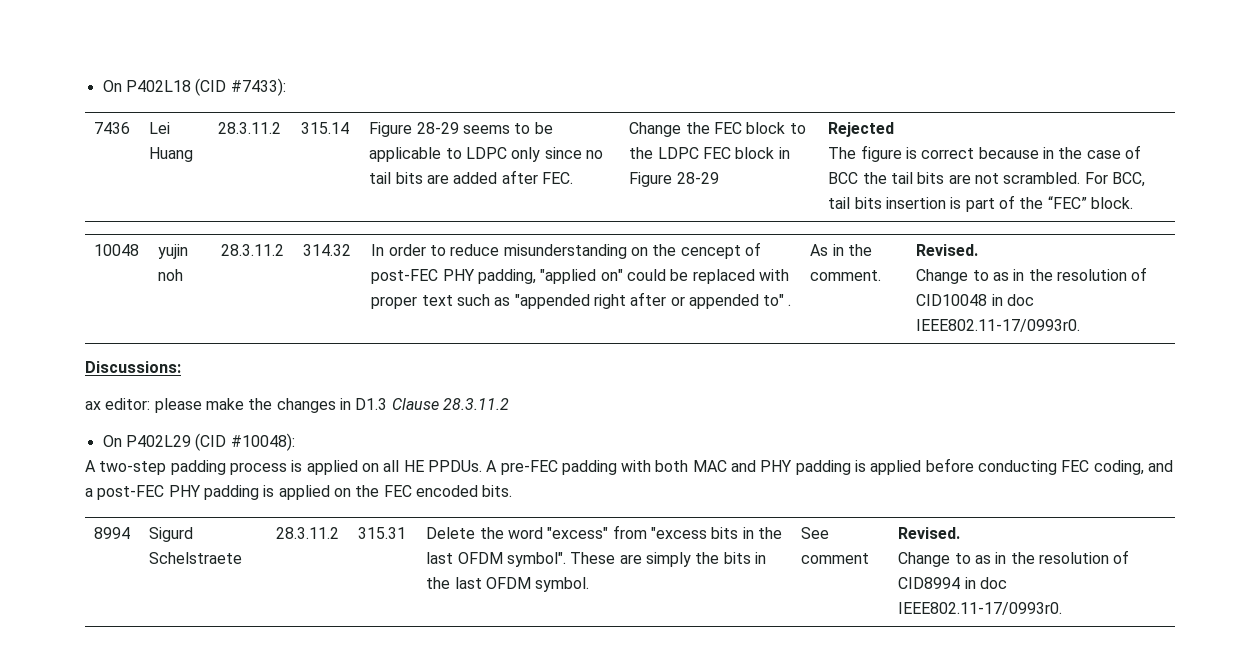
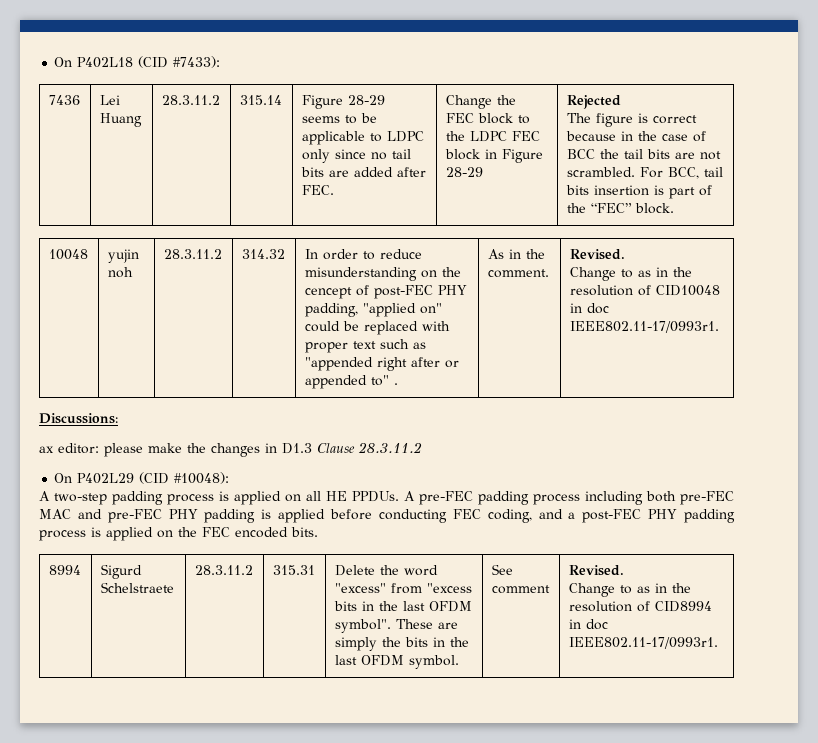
[916,319,1081,332] IEEE802.11-17/0993r0. -> [569,321,719,333] IEEE802.11-17/0993r1.
[621,460,689,472] with both -> [533,491,734,505] process including both pre-FEC
(757, 466) none -> [107,509,162,523] pre-FEC
(259, 492) none -> [39,530,86,541] process
[898,602,1063,615] IEEE802.11-17/0993r0. -> [568,637,718,649] IEEE802.11-17/0993r1.

